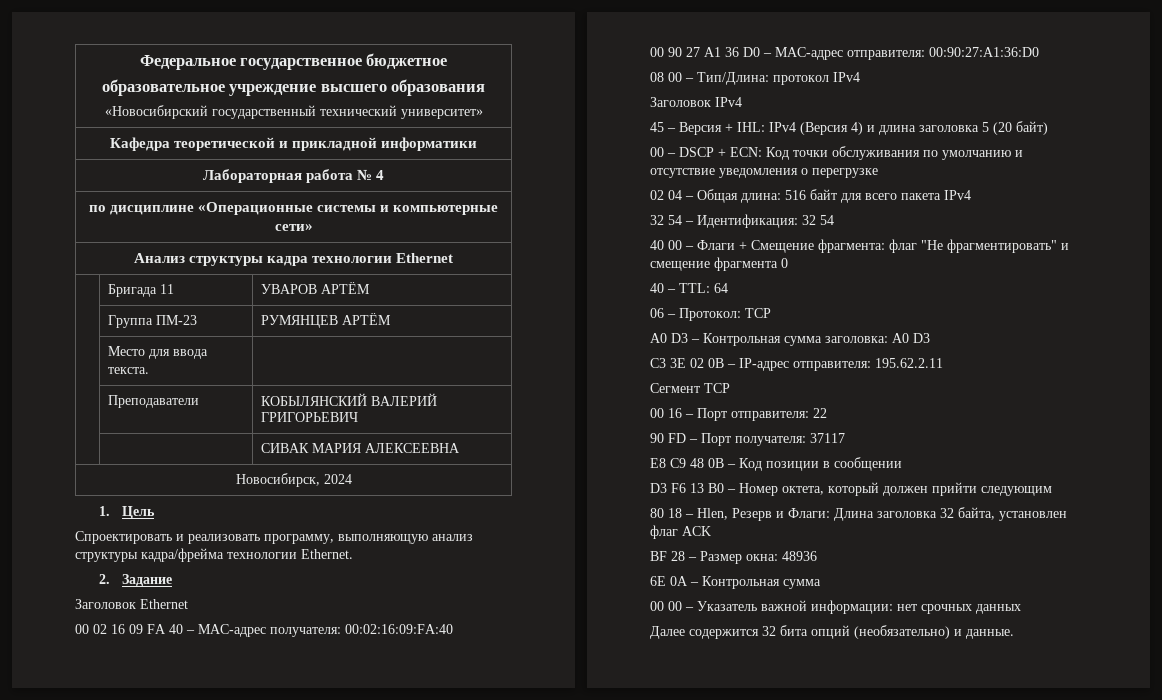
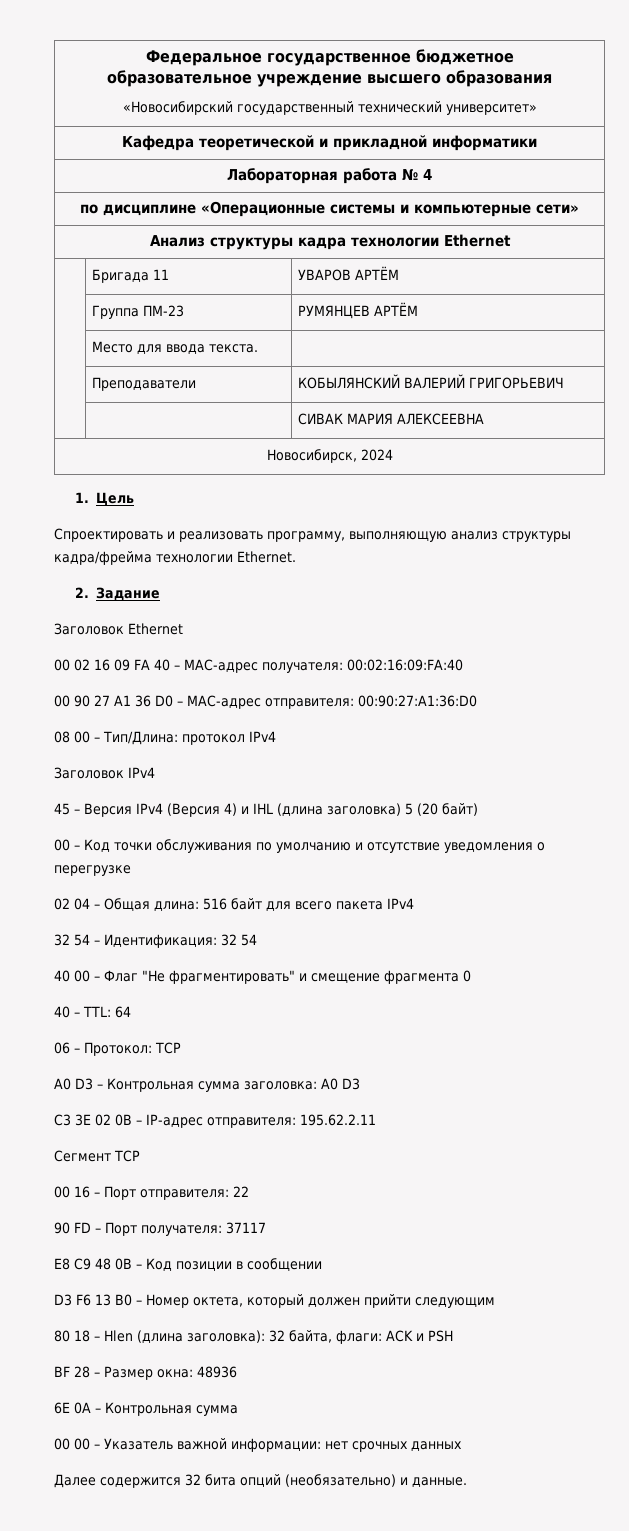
[725,122,765,132] + IHL: -> (132, 810) none
[879,125,979,135] длина заголовка -> [253,803,401,816] IHL (длина заголовка)
[679,147,762,157] DSCP + ECN: -> (80, 847) none
[697,239,917,253] Флаги + Смещение фрагмента: флаг -> [104,970,138,982] Флаг
[697,507,1067,521] [650,525,678,539] Hlen, Резерв и Флаги: Длина заголовка 32 байта, установлен флаг -> [104,1330,382,1344] Hlen (длина заголовка): 32 байта, флаги:
(711, 531) none -> [416,1330,453,1342] и PSH

